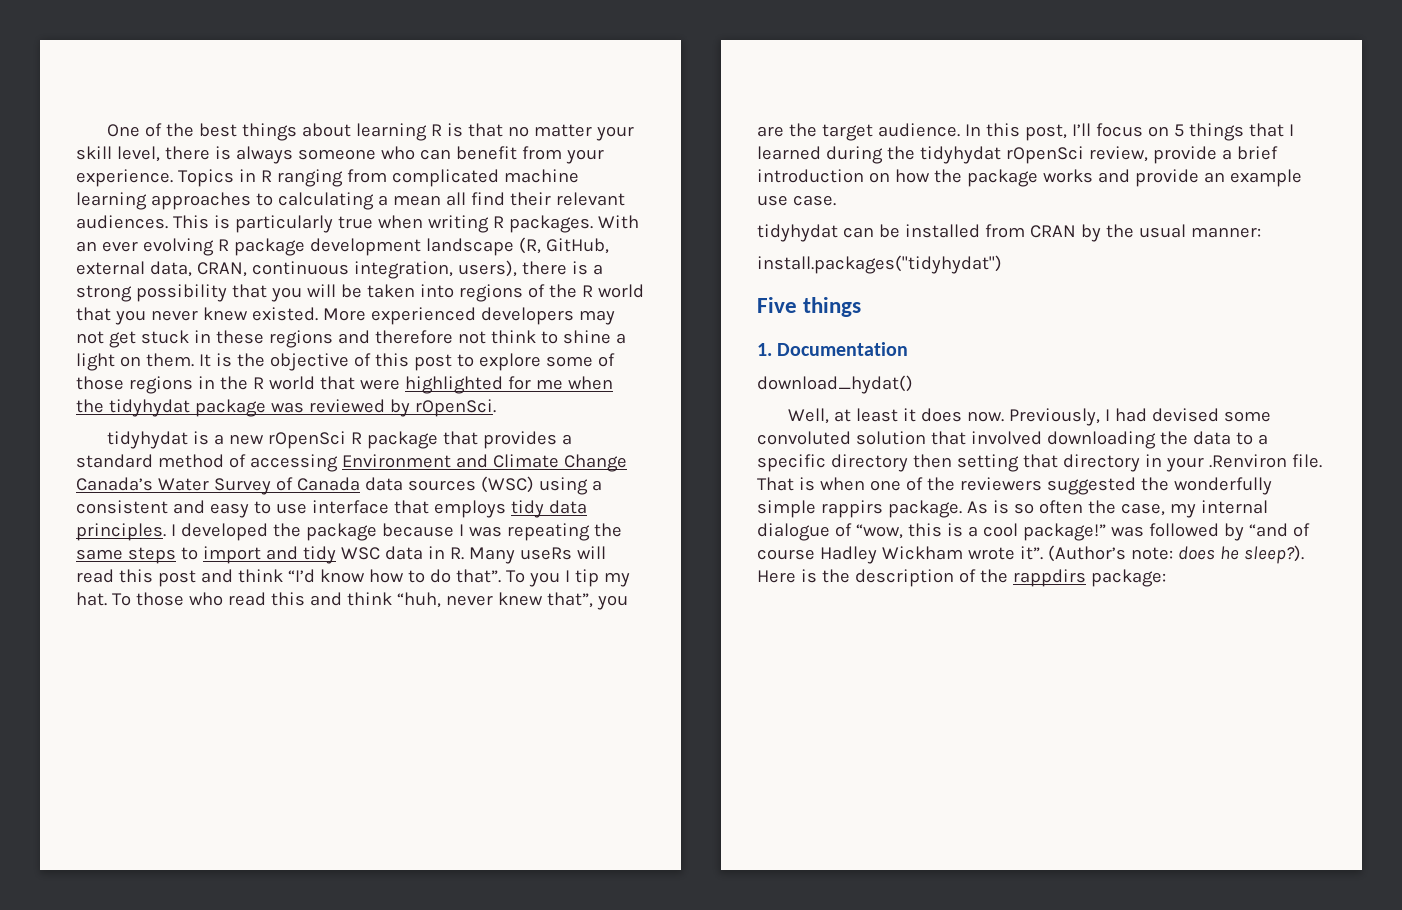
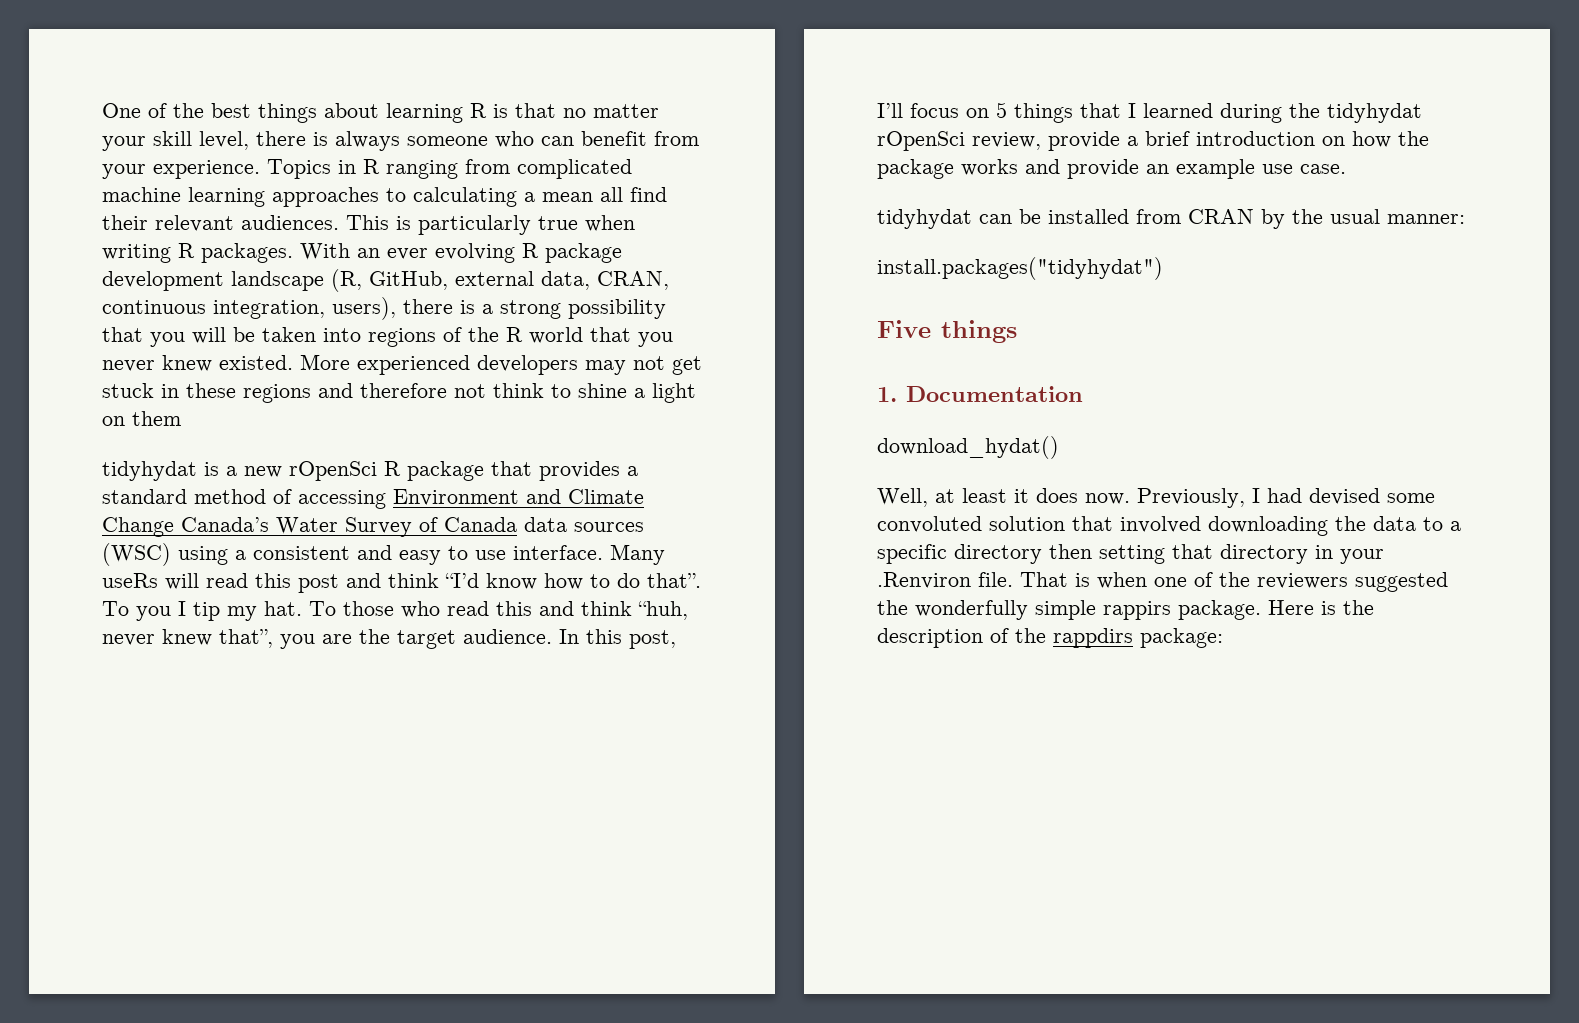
[145,353,615,371] [76,376,613,394] [76,399,496,417] them. It is the objective of this post to explore some of those regions in the R world that were highlighted for me when the tidyhydat package was reviewed by rOpenSci. -> [132,411,181,426] them
[311,500,587,518] [76,523,622,541] [76,546,464,564] interface that employs tidy data principles. I developed the package because I was repeating the same steps to import and tidy WSC data in R. -> [513,545,603,560] interface.
[966,500,1268,518] [757,523,1310,541] [757,545,1304,564] As is so often the case, my internal dialogue of “wow, this is a cool package!” was followed by “and of course Hadley Wickham wrote it”. (Author’s note: does he sleep?). -> (1261, 610) none

